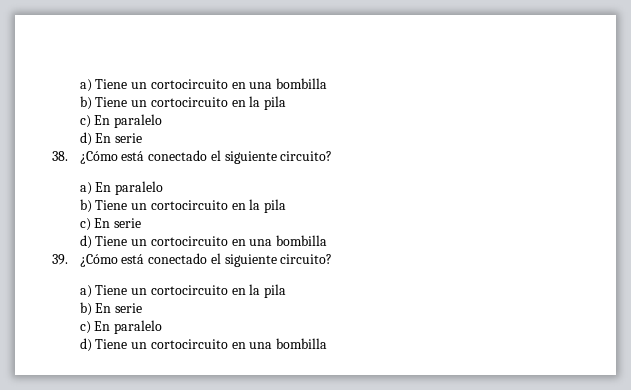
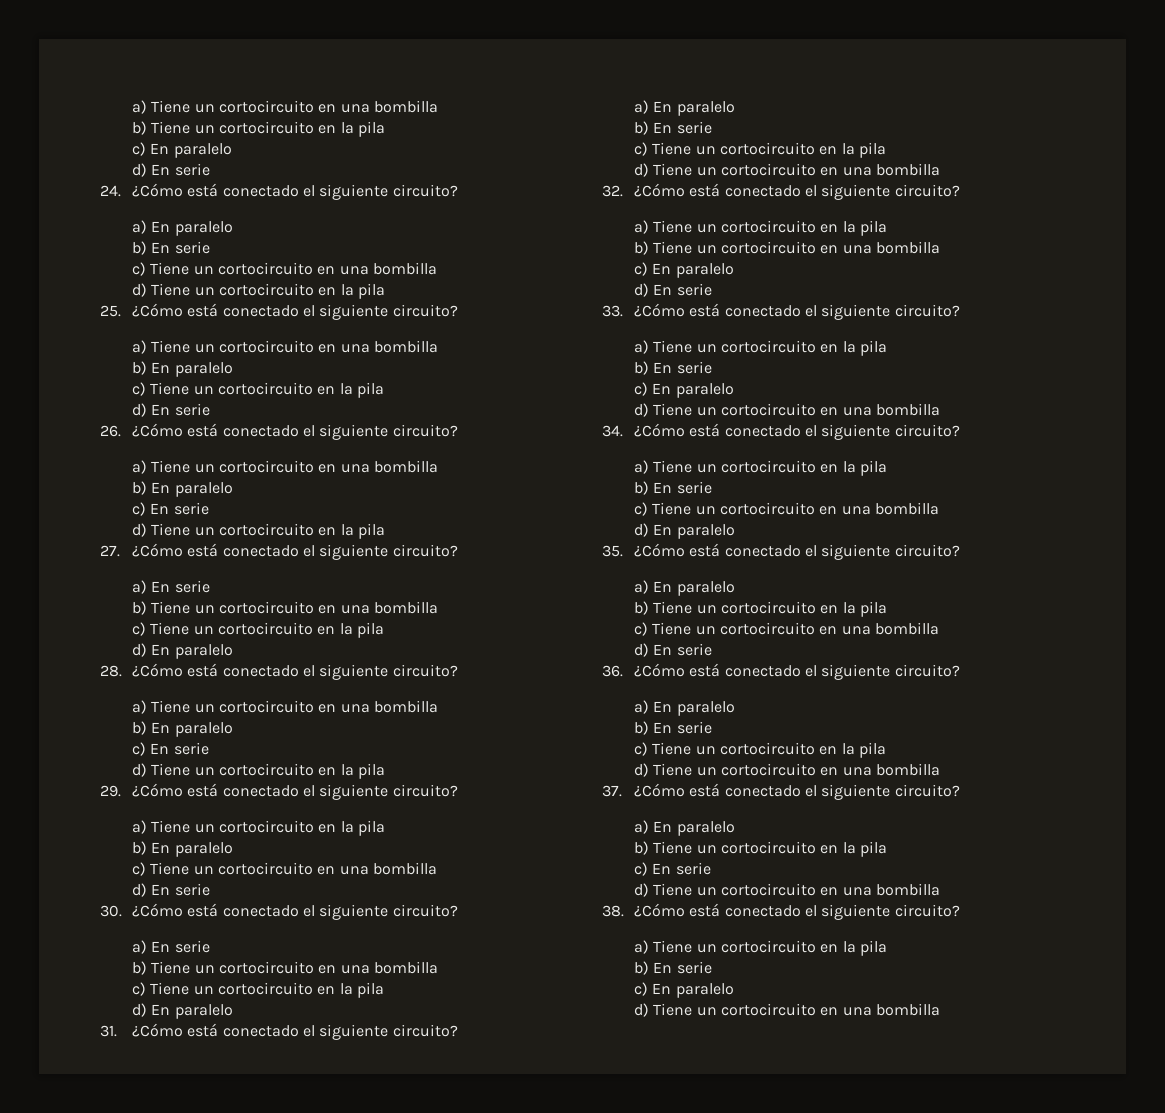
[52,151,68,161] 38. -> [100,183,458,200] [131,220,233,236] [131,241,210,255] [131,262,437,276] [131,283,385,299] [100,303,458,320] [131,340,438,354] [131,361,233,377] [131,382,384,398] [131,403,210,417] [100,423,458,440] [131,460,438,474] [131,481,233,497] [131,502,209,516] [131,523,385,539] [100,543,458,560] [131,580,210,594] [131,601,438,615] [131,622,384,638] [131,643,233,659] [100,663,458,680] [131,700,438,714] [131,721,233,737] [131,742,209,756] [131,763,385,779] [100,783,458,800] [131,820,385,836] [131,841,233,857] [131,862,437,876] [131,883,210,897] [100,903,458,920] [131,940,210,954] [131,961,438,975] [131,982,384,998] [131,1003,233,1019] [100,1023,458,1040] [633,100,735,116] [633,121,712,135] [633,142,886,158] [633,163,940,177] [602,183,960,200] [633,220,887,236] [633,241,940,255] [633,262,734,278] [633,283,712,297] [602,303,960,320] [633,340,887,356] [633,361,712,375] [633,382,734,398] [633,403,940,417] [602,423,960,440] [633,460,887,476] [633,481,712,495] [633,502,939,516] [633,523,735,539] [602,543,960,560] [633,580,735,596] [633,601,887,617] [633,622,939,636] [633,643,712,657] [602,663,960,680] [633,700,735,716] [633,721,712,735] [633,742,886,758] [633,763,940,777] [602,785,622,797] 24. ¿Cómo está conectado el siguiente circuito? // a) En paralelo // b) En serie // c) Tiene un cortocircuito en una bombilla // d) Tiene un cortocircuito en la pila // 25. ¿Cómo está conectado el siguiente circuito? // a) Tiene un cortocircuito en una bombilla // b) En paralelo // c) Tiene un cortocircuito en la pila // d) En serie // 26. ¿Cómo está conectado el siguiente circuito? // a) Tiene un cortocircuito en una bombilla // b) En paralelo // c) En serie // d) Tiene un cortocircuito en la pila // 27. ¿Cómo está conectado el siguiente circuito? // a) En serie // b) Tiene un cortocircuito en una bombilla // c) Tiene un cortocircuito en la pila // d) En paralelo // 28. ¿Cómo está conectado el siguiente circuito? // a) Tiene un cortocircuito en una bombilla // b) En paralelo // c) En serie // d) Tiene un cortocircuito en la pila // 29. ¿Cómo está conectado el siguiente circuito? // a) Tiene un cortocircuito en la pila // b) En paralelo // c) Tiene un cortocircuito en una bombilla // d) En serie // 30. ¿Cómo está conectado el siguiente circuito? // a) En serie // b) Tiene un cortocircuito en una bombilla // c) Tiene un cortocircuito en la pila // d) En paralelo // 31. ¿Cómo está conectado el siguiente circuito? // a) En paralelo // b) En serie // c) Tiene un cortocircuito en la pila // d) Tiene un cortocircuito en una bombilla // 32. ¿Cómo está conectado el siguiente circuito? // a) Tiene un cortocircuito en la pila // b) Tiene un cortocircuito en una bombilla // c) En paralelo // d) En serie // 33. ¿Cómo está conectado el siguiente circuito? // a) Tiene un cortocircuito en la pila // b) En serie // c) En paralelo // d) Tiene un cortocircuito en una bombilla // 34. ¿Cómo está conectado el siguiente circuito? // a) Tiene un cortocircuito en la pila // b) En serie // c) Tiene un cortocircuito en una bombilla // d) En paralelo // 35. ¿Cómo está conectado el siguiente circuito? // a) En paralelo // b) Tiene un cortocircuito en la pila // c) Tiene un cortocircuito en una bombilla // d) En serie // 36. ¿Cómo está conectado el siguiente circuito? // a) En paralelo // b) En serie // c) Tiene un cortocircuito en la pila // d) Tiene un cortocircuito en una bombilla // 37.
[52,254,68,265] 39. -> [602,905,624,917] 38.

